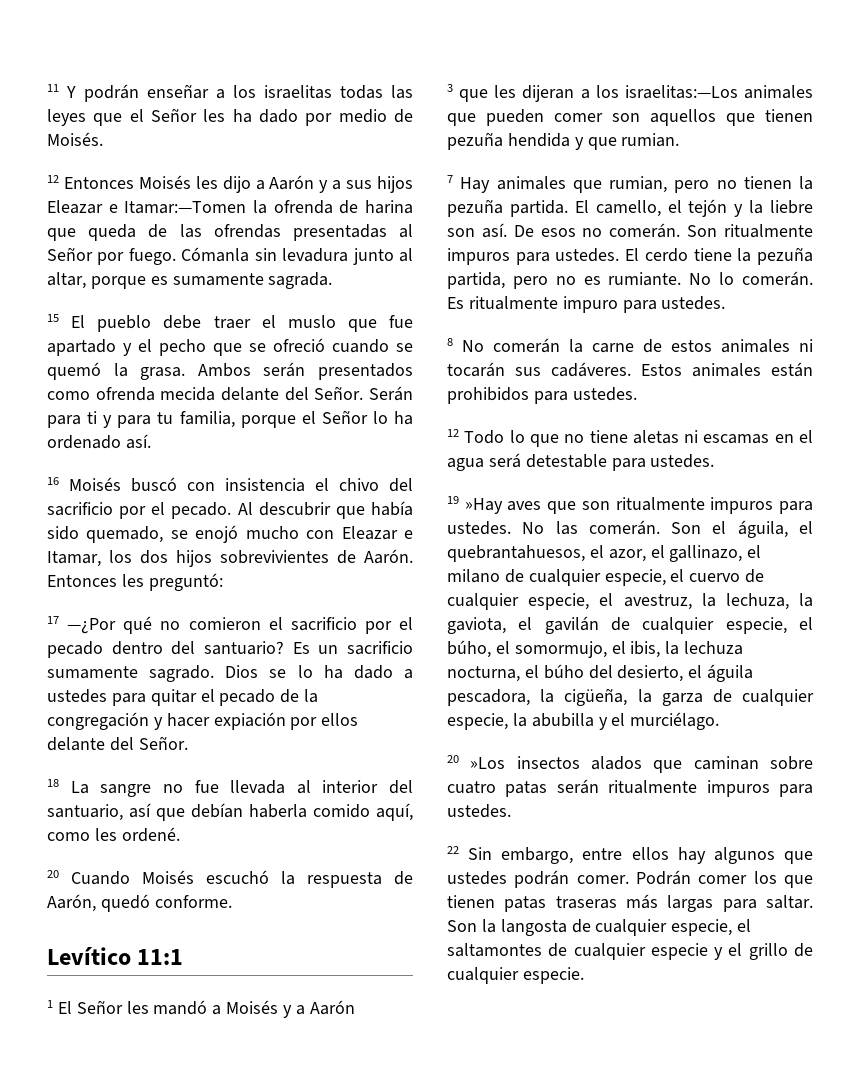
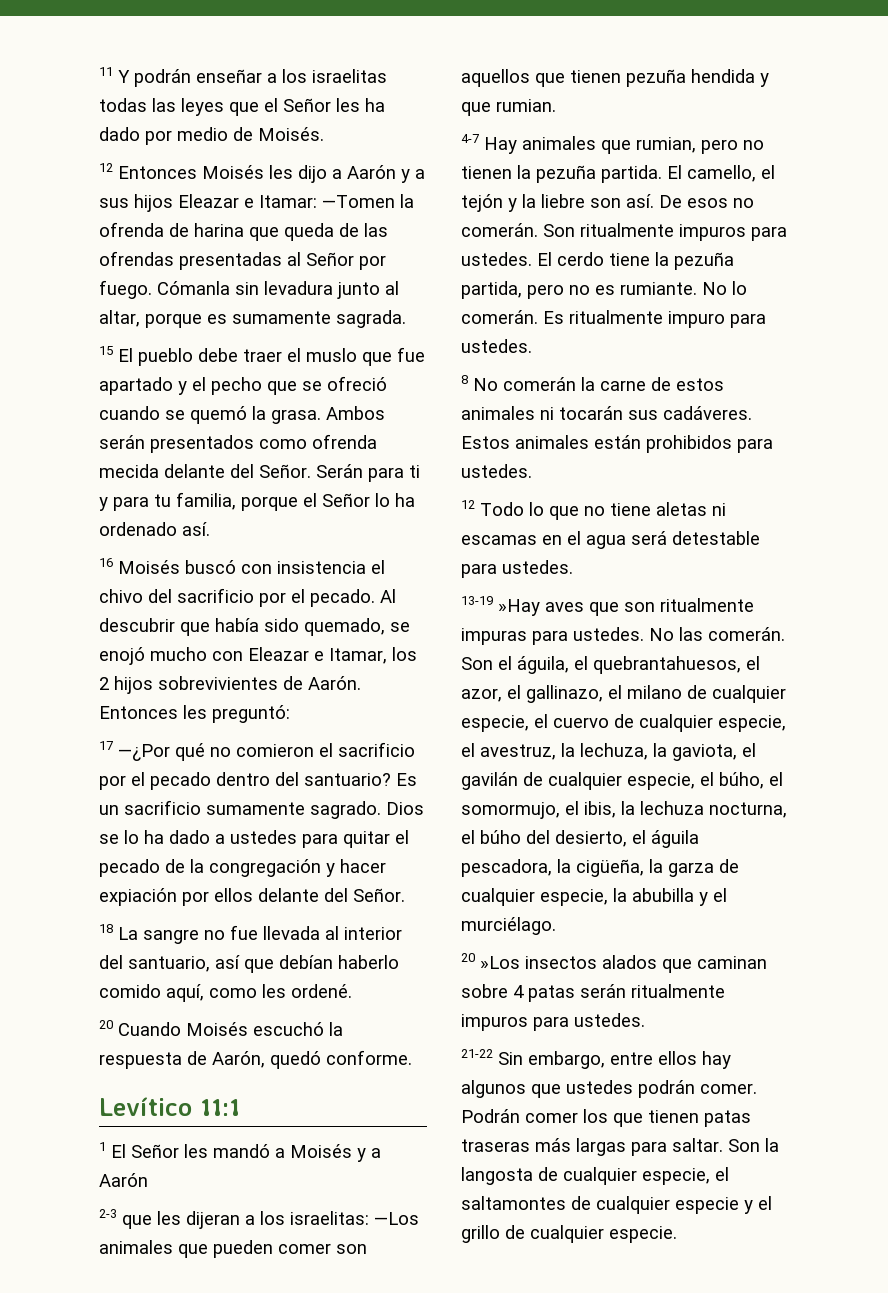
[124,201,247,214] Itamar:—Tomen -> [259,195,395,208] Itamar: —Tomen
[140,550,168,564] dos -> [99,677,109,690] 2
[249,804,307,818] haberla -> [338,955,399,969] haberlo
[447,84,453,92] 3 -> [99,1209,117,1218] 2-3
[624,85,738,99] israelitas:—Los -> [290,1211,419,1225] israelitas: —Los
[447,175,453,183] 7 -> [461,134,479,143] 4-7
[447,496,459,504] 19 -> [461,596,493,605] 13-19
[710,497,774,514] impuros -> [461,628,527,645] impuras
[447,781,496,794] cuatro -> [513,985,524,998] 4
[447,846,459,854] 22 -> [461,1049,493,1058] 21-22

